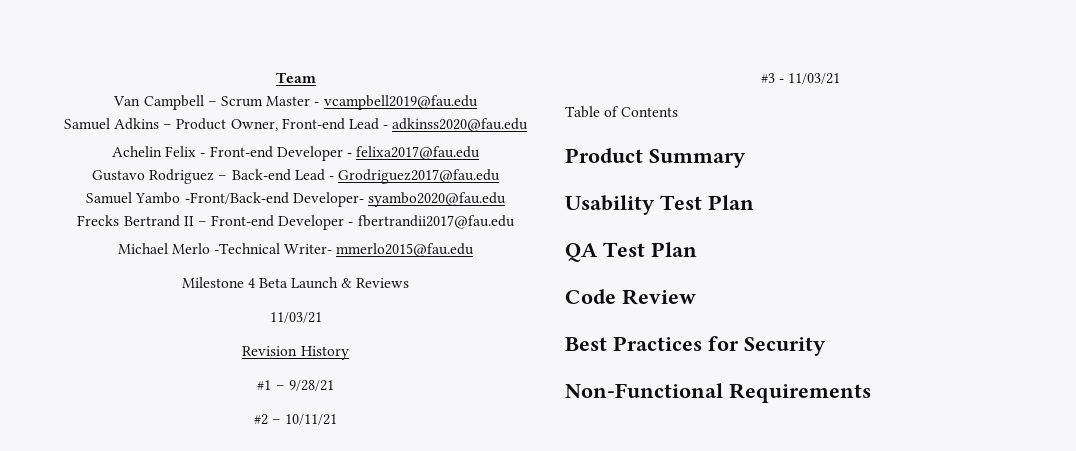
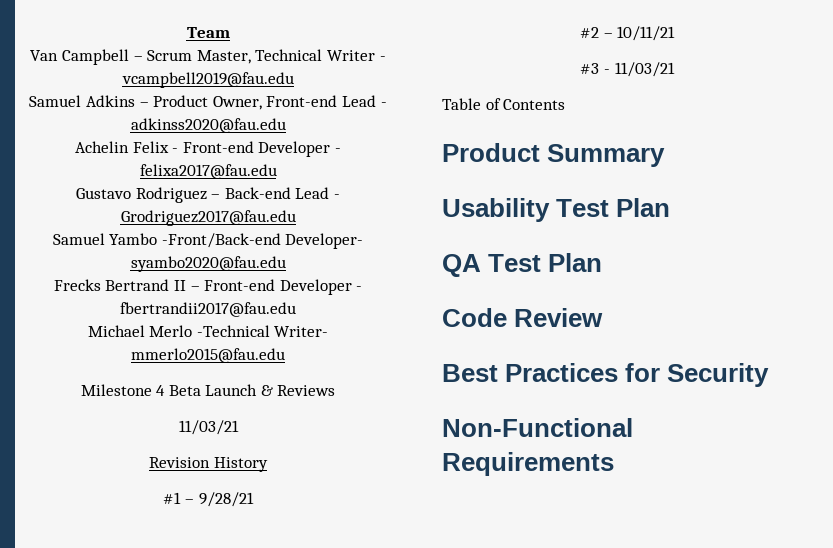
[266,96,311,106] Master -> [196,49,375,64] Master, Technical Writer

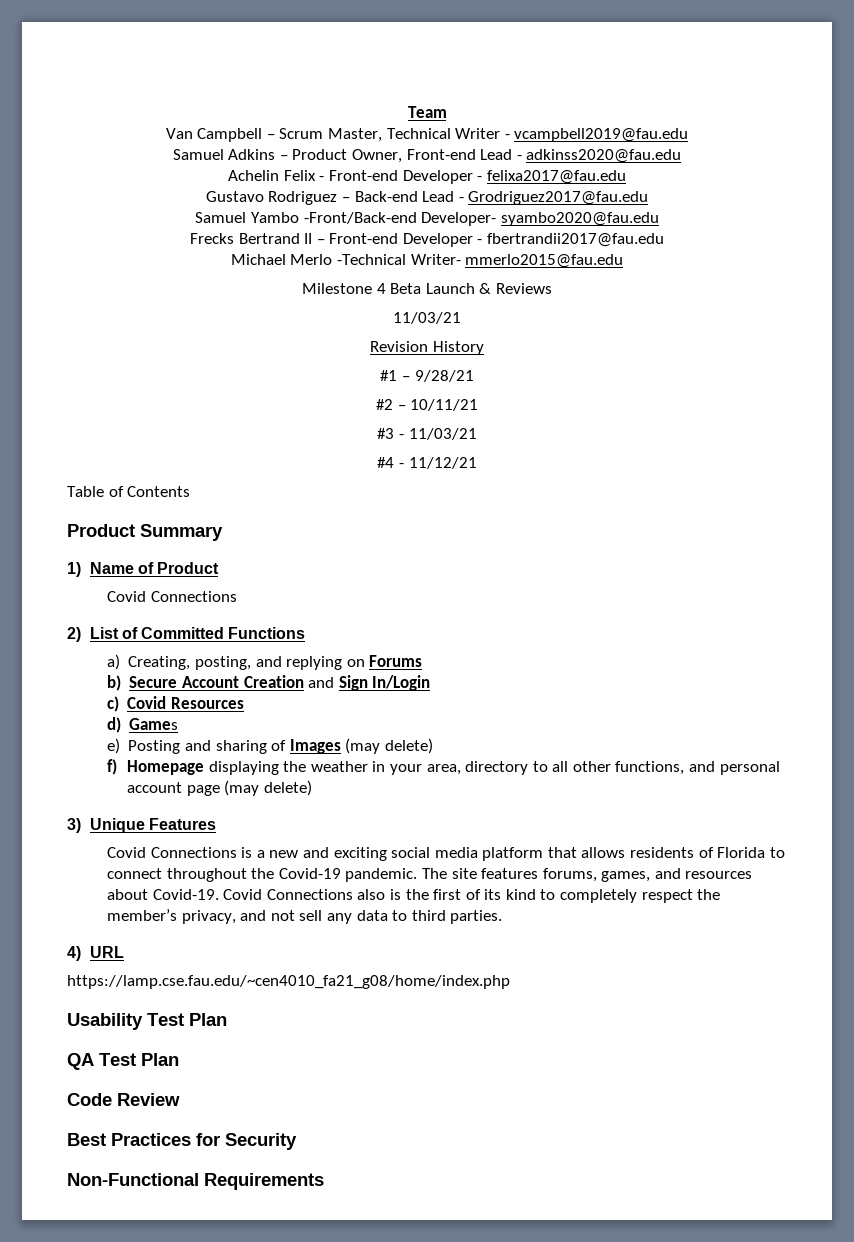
(675, 69) none -> [377,457,477,469] // #4 - 11/12/21
(666, 155) none -> [67,562,220,577] [106,591,237,602] [67,627,306,642] [106,654,423,670] [106,675,431,691] [106,696,245,712] [106,717,179,733] [106,738,434,754] [106,759,780,775] [126,780,312,796] [67,818,216,833] [106,847,785,861] [106,868,753,882] [106,889,721,903] [106,909,503,924] [67,946,124,961] [67,975,510,989] // 1) Name of Product // Covid Connections // 2) List of Committed Functions // a) Creating, posting, and replying on Forums // b) Secure Account Creation and Sign In/Login // c) Covid Resources // d) Games // e) Posting and sharing of Images (may delete) // f) Homepage displaying the weather in your area, directory to all other functions, and personal account page (may delete) // 3) Unique Features // Covid Connections is a new and exciting social media platform that allows residents of Florida to connect throughout the Covid-19 pandemic. The site features forums, games, and resources about Covid-19. Covid Connections also is the first of its kind to completely respect the member’s privacy, and not sell any data to third parties. // 4) URL // https://lamp.cse.fau.edu/~cen4010_fa21_g08/home/index.php

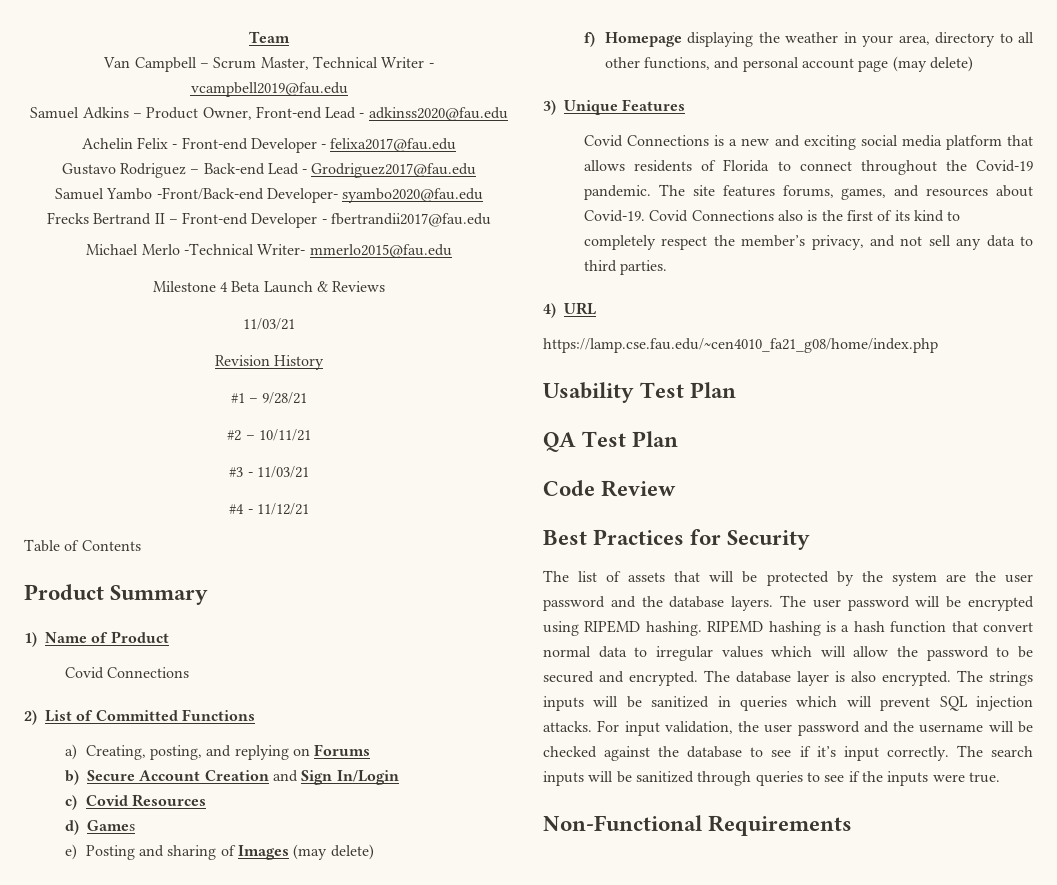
(297, 1141) none -> [543,570,1034,586] [543,595,1034,611] [543,620,1033,636] [543,646,1033,661] [543,670,1033,686] [543,696,1033,711] [543,720,1033,736] [543,745,1033,761] [543,771,1000,786] // The list of assets that will be protected by the system are the user password and the database layers. The user password will be encrypted using RIPEMD hashing. RIPEMD hashing is a hash function that convert normal data to irregular values which will allow the password to be secured and encrypted. The database layer is also encrypted. The strings inputs will be sanitized in queries which will prevent SQL injection attacks. For input validation, the user password and the username will be checked against the database to see if it’s input correctly. The search inputs will be sanitized through queries to see if the inputs were true.

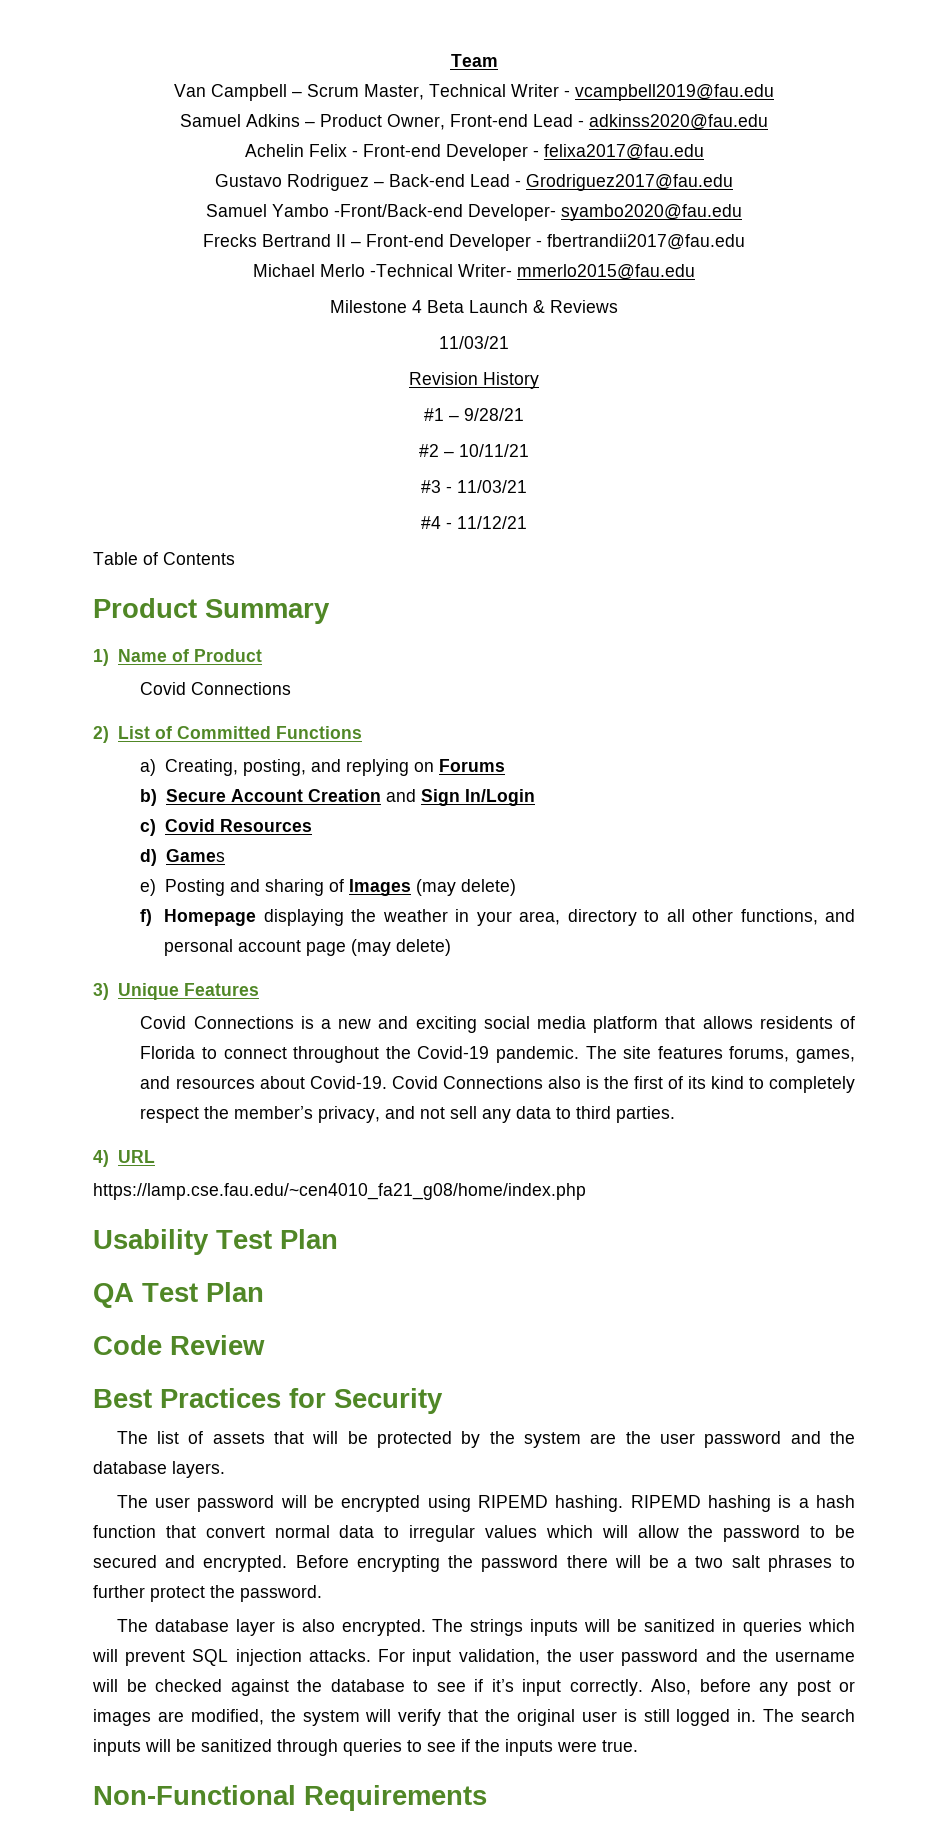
(774, 603) none -> (225, 1469) //
(698, 678) none -> [295,1555,855,1572] [93,1585,322,1602] Before encrypting the password there will be a two salt phrases to further protect the password. //
(949, 753) none -> [651,1679,855,1696] [93,1709,757,1726] Also, before any post or images are modified, the system will verify that the original user is still logged in.

